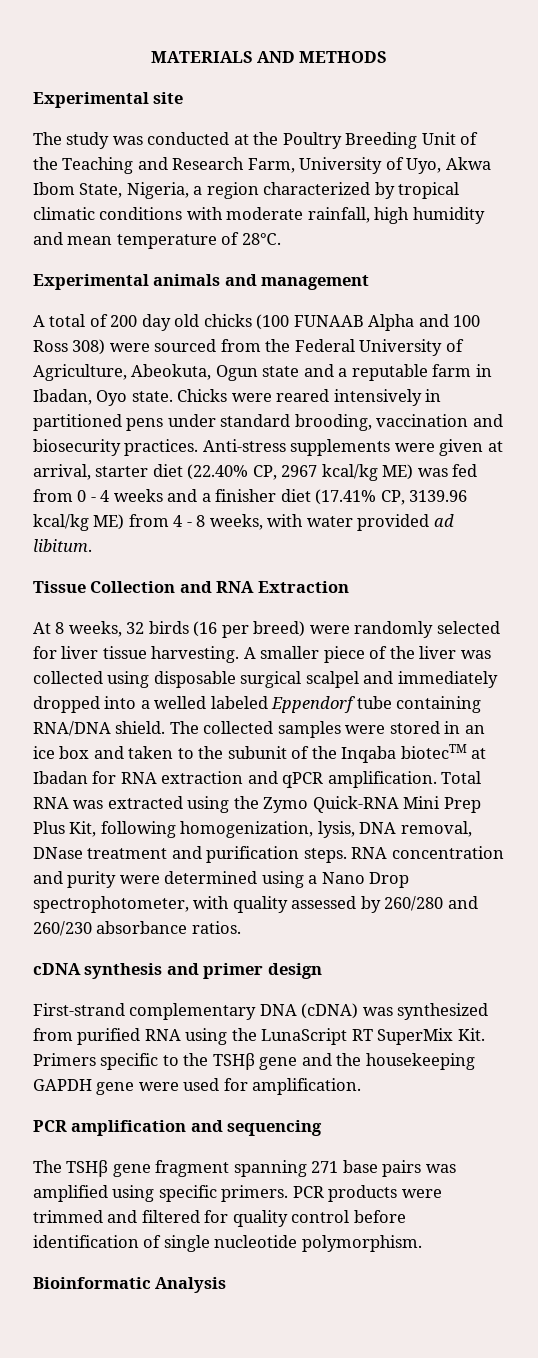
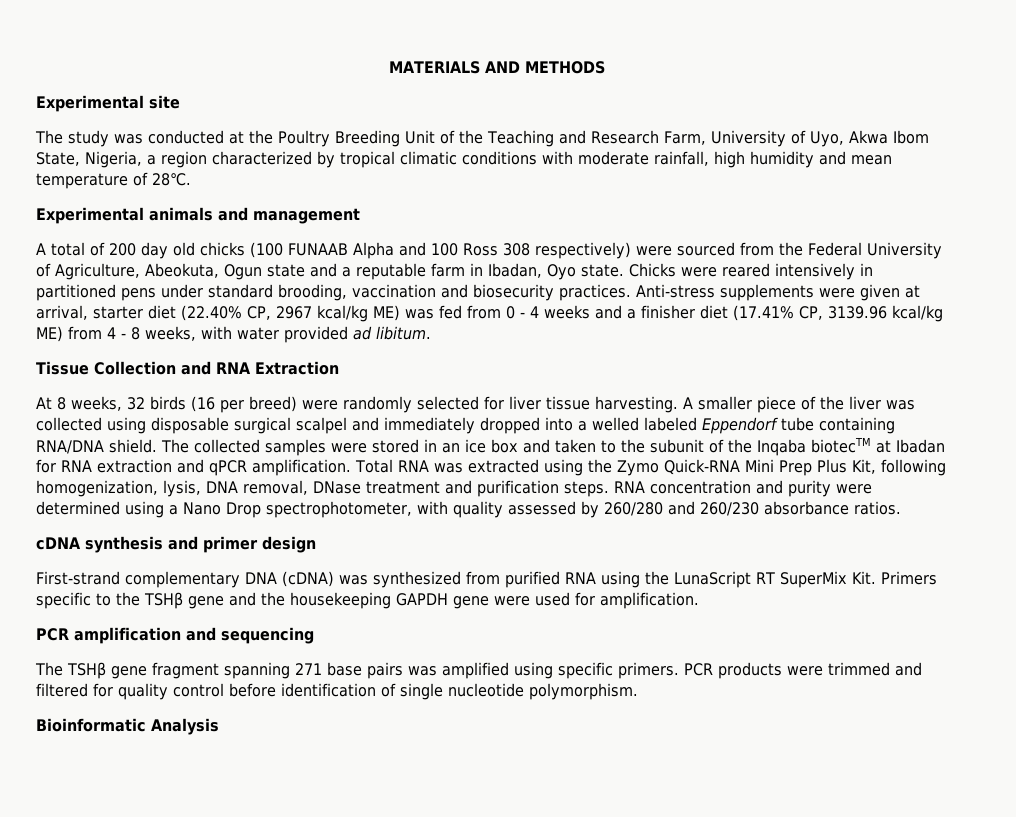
[72,339,106,355] 308) -> [503,242,631,259] 308 respectively)

